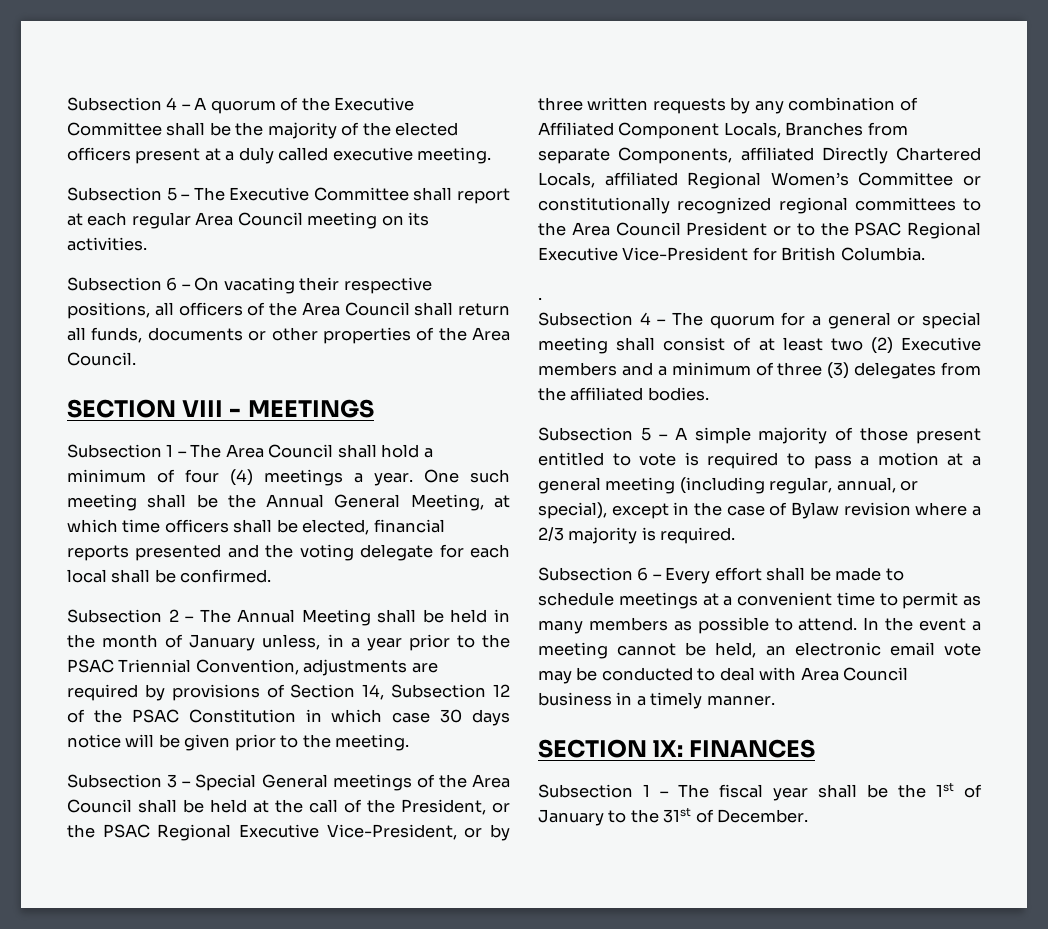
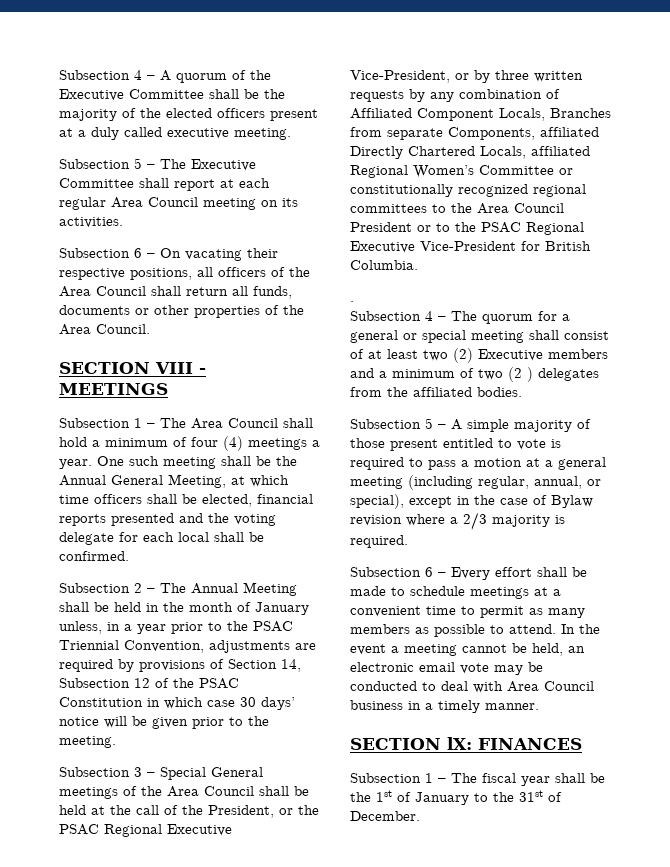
[472,709,510,726] days -> [261,697,295,710] days’
[777,362,850,379] three (3) -> [478,367,533,382] two (2 )

